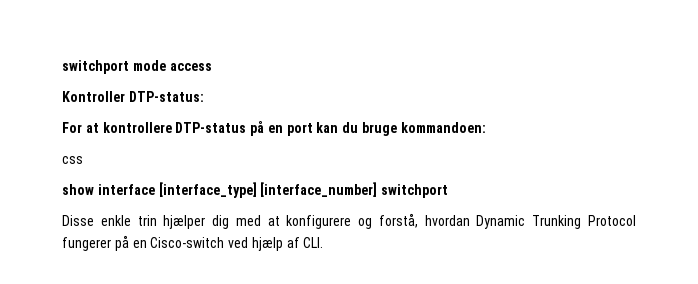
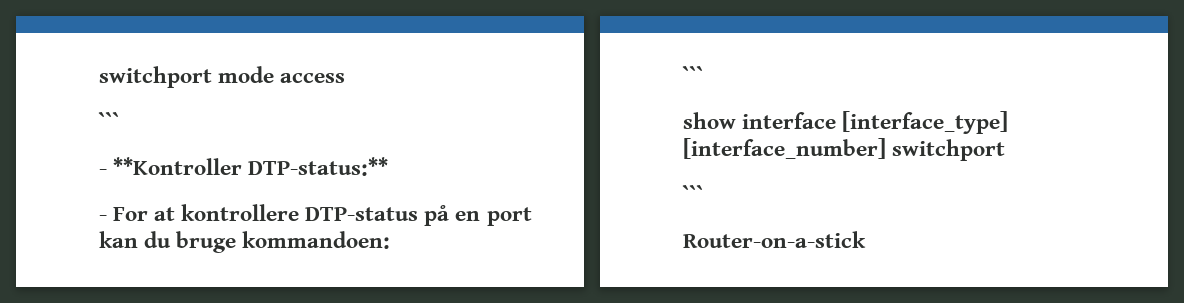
[62,91,204,102] Kontroller DTP-status: // -> [98,112,120,129] [99,157,389,176] [99,215,107,221] ``` // - **Kontroller DTP-status:** // -
[62,156,83,164] css -> [682,66,704,83] ```
[62,213,636,229] [62,235,324,251] Disse enkle trin hjælper dig med at konfigurere og forstå, hvordan Dynamic Trunking Protocol fungerer på en Cisco-switch ved hjælp af CLI. -> [682,185,704,202] [683,231,866,248] ``` // Router-on-a-stick

